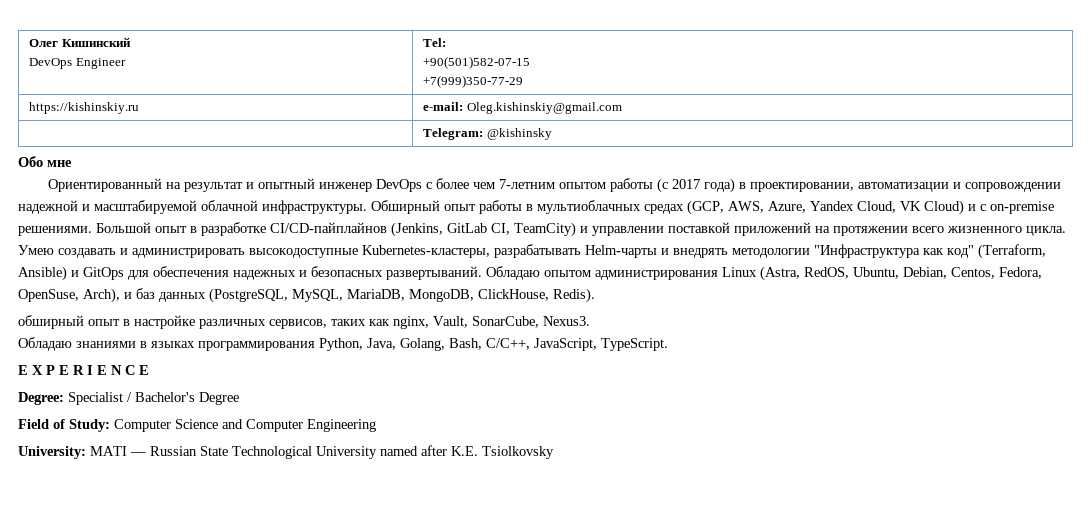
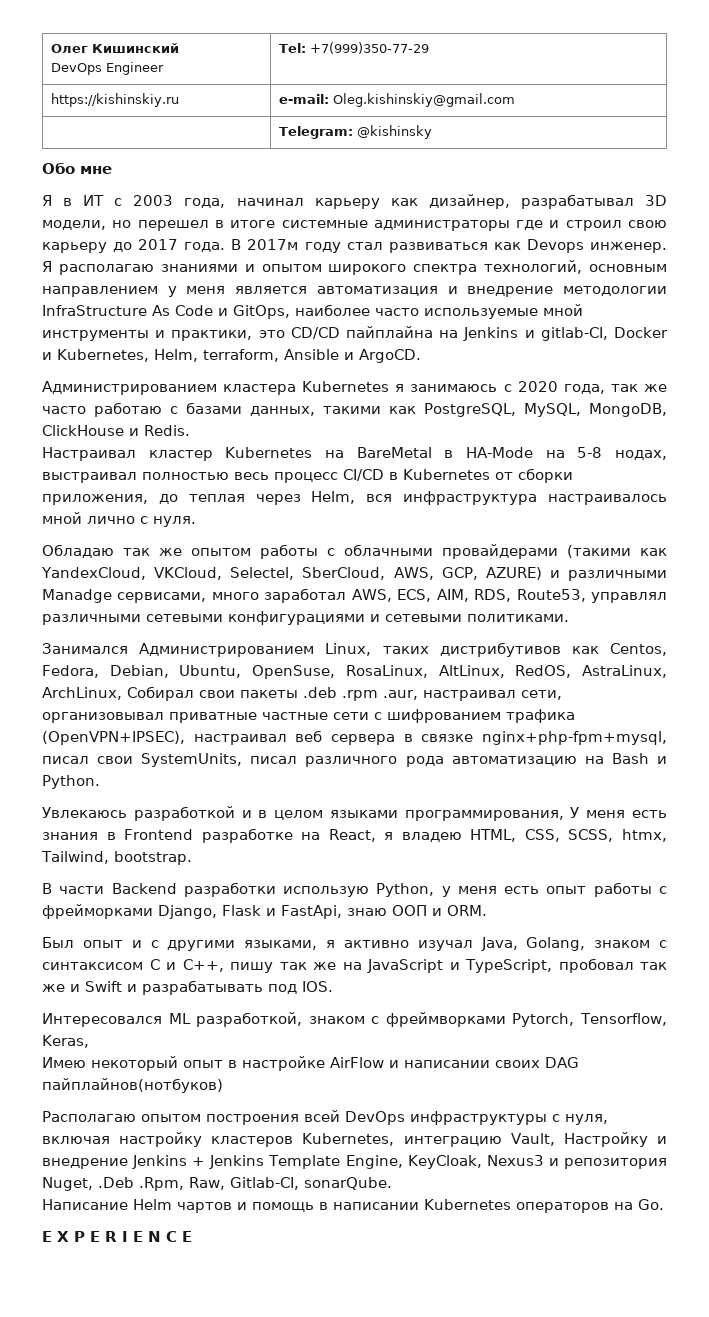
[423,56,531,69] // +90(501)582-07-15 // -> (307, 48) none
[48,178,1062,193] [18,200,1054,215] [18,222,1066,237] [18,244,1046,259] [18,266,1042,281] [18,288,595,303] [18,315,590,329] [18,337,668,351] Ориентированный на результат и опытный инженер DevOps с более чем 7-летним опытом работы (с 2017 года) в проектировании, автоматизации и сопровождении надежной и масштабируемой облачной инфраструктуры. Обширный опыт работы в мультиоблачных средах (GCP, AWS, Azure, Yandex Cloud, VK Cloud) и с on-premise решениями. Большой опыт в разработке CI/CD-пайплайнов (Jenkins, GitLab CI, TeamCity) и управлении поставкой приложений на протяжении всего жизненного цикла. Умею создавать и администрировать высокодоступные Kubernetes-кластеры, разрабатывать Helm-чарты и внедрять методологии "Инфраструктура как код" (Terraform, Ansible) и GitOps для обеспечения надежных и безопасных развертываний. Обладаю опытом администрирования Linux (Astra, RedOS, Ubuntu, Debian, Centos, Fedora, OpenSuse, Arch), и баз данных (PostgreSQL, MySQL, MariaDB, MongoDB, ClickHouse, Redis). // обширный опыт в настройке различных сервисов, таких как nginx, Vault, SonarCube, Nexus3. // Обладаю знаниями в языках программирования Python, Java, Golang, Bash, C/C++, JavaScript, TypeScript. -> [42,194,667,209] [42,220,667,231] [42,239,667,253] [42,260,667,275] [42,286,667,297] [42,304,583,319] [42,326,668,341] [42,349,421,363] [42,381,667,395] [42,402,667,417] [42,425,190,436] [42,447,667,461] [42,468,573,483] [42,491,667,505] [42,512,196,527] [42,544,667,559] [41,567,667,581] [42,588,668,603] [42,611,569,625] [42,642,667,657] [42,665,667,679] [42,686,562,701] [42,709,575,723] [42,730,667,745] [42,753,667,767] [42,775,100,789] [42,806,668,821] [42,828,667,843] [41,851,192,865] [42,882,667,897] [42,904,487,919] [42,937,667,951] [42,958,667,973] [42,980,333,995] [42,1012,668,1027] [42,1035,89,1048] [42,1056,579,1071] [42,1078,223,1093] [42,1110,608,1125] [42,1132,667,1147] [42,1155,667,1169] [42,1177,392,1191] [42,1199,664,1213] Я в ИТ с 2003 года, начинал карьеру как дизайнер, разрабатывал 3D модели, но перешел в итоге системные администраторы где и строил свою карьеру до 2017 года. В 2017м году стал развиваться как Devops инженер. Я располагаю знаниями и опытом широкого спектра технологий, основным направлением у меня является автоматизация и внедрение методологии InfraStructure As Code и GitOps, наиболее часто используемые мной инструменты и практики, это CD/CD пайплайна на Jenkins и gitlab-CI, Docker и Kubernetes, Helm, terraform, Ansible и ArgoCD. // Администрированием кластера Kubernetes я занимаюсь с 2020 года, так же часто работаю с базами данных, такими как PostgreSQL, MySQL, MongoDB, ClickHouse и Redis. // Настраивал кластер Kubernetes на BareMetal в HA-Mode на 5-8 нодах, выстраивал полностью весь процесс CI/CD в Kubernetes от сборки приложения, до теплая через Helm, вся инфраструктура настраивалось мной лично с нуля. // Обладаю так же опытом работы с облачными провайдерами (такими как YandexCloud, VKCloud, Selectel, SberCloud, AWS, GCP, AZURE) и различными Manadge сервисами, много заработал AWS, ECS, AIM, RDS, Route53, управлял различными сетевыми конфигурациями и сетевыми политиками. // Занимался Администрированием Linux, таких дистрибутивов как Centos, Fedora, Debian, Ubuntu, OpenSuse, RosaLinux, AltLinux, RedOS, AstraLinux, ArchLinux, Собирал свои пакеты .deb .rpm .aur, настраивал сети, организовывал приватные частные сети с шифрованием трафика (OpenVPN+IPSEC), настраивал веб сервера в связке nginx+php-fpm+mysql, писал свои SystemUnits, писал различного рода автоматизацию на Bash и Python. // Увлекаюсь разработкой и в целом языками программирования, У меня есть знания в Frontend разработке на React, я владею HTML, CSS, SCSS, htmx, Tailwind, bootstrap. // В части Backend разработки использую Python, у меня есть опыт работы с фрейморками Django, Flask и FastApi, знаю ООП и ORM. // Был опыт и с другими языками, я активно изучал Java, Golang, знаком с синтаксисом C и C++, пишу так же на JavaScript и TypeScript, пробовал так же и Swift и разрабатывать под IOS. // Интересовался ML разработкой, знаком с фреймворками Pytorch, Tensorflow, Keras, // Имею некоторый опыт в настройке AirFlow и написании своих DAG пайплайнов(нотбуков) // Располагаю опытом построения всей DevOps инфраструктуры с нуля, включая настройку кластеров Kubernetes, интеграцию Vault, Настройку и внедрение Jenkins + Jenkins Template Engine, KeyCloak, Nexus3 и репозитория Nuget, .Deb .Rpm, Raw, Gitlab-CI, sonarQube. // Написание Helm чартов и помощь в написании Kubernetes операторов на Go.
[18,392,239,405] [18,419,376,432] [18,445,554,459] // Degree: Specialist / Bachelor's Degree // Field of Study: Computer Science and Computer Engineering // University: MATI — Russian State Technological University named after K.E. Tsiolkovsky -> (192, 1236) none

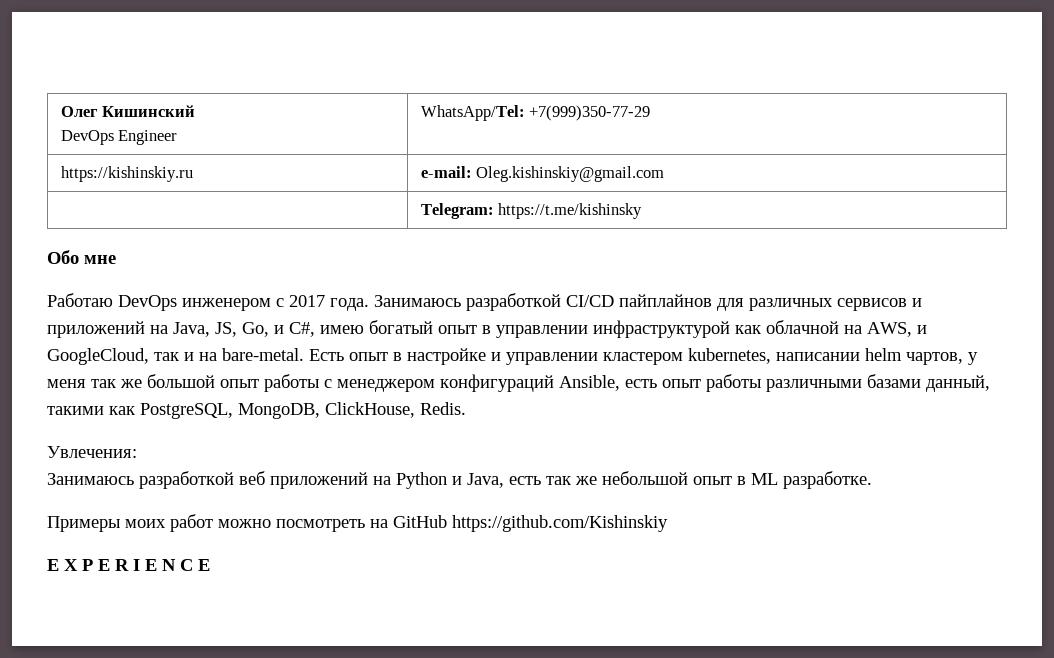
[279,43,307,53] Tel: -> [420,105,525,121] WhatsApp/Tel:
[357,125,433,139] @kishinsky -> [498,203,643,219] https://t.me/kishinsky
[42,194,667,209] [42,220,667,231] [42,239,667,253] [42,260,667,275] [42,286,667,297] [42,304,583,319] [42,326,668,341] [42,349,421,363] [42,381,667,395] [42,402,667,417] [42,425,190,436] [42,447,667,461] [42,468,573,483] [42,491,667,505] [42,512,196,527] [42,544,667,559] [41,567,667,581] [42,588,668,603] [42,611,569,625] [42,642,667,657] [42,665,667,679] [42,686,562,701] [42,709,575,723] [42,730,667,745] [42,753,667,767] [42,775,100,789] [42,806,668,821] [42,828,667,843] [41,851,192,865] [42,882,667,897] [42,904,487,919] [42,937,667,951] [42,958,667,973] [42,980,333,995] [42,1012,668,1027] [42,1035,89,1048] [42,1056,579,1071] [42,1078,223,1093] [42,1110,608,1125] [42,1132,667,1147] [42,1155,667,1169] [42,1177,392,1191] [42,1199,664,1213] Я в ИТ с 2003 года, начинал карьеру как дизайнер, разрабатывал 3D модели, но перешел в итоге системные администраторы где и строил свою карьеру до 2017 года. В 2017м году стал развиваться как Devops инженер. Я располагаю знаниями и опытом широкого спектра технологий, основным направлением у меня является автоматизация и внедрение методологии InfraStructure As Code и GitOps, наиболее часто используемые мной инструменты и практики, это CD/CD пайплайна на Jenkins и gitlab-CI, Docker и Kubernetes, Helm, terraform, Ansible и ArgoCD. // Администрированием кластера Kubernetes я занимаюсь с 2020 года, так же часто работаю с базами данных, такими как PostgreSQL, MySQL, MongoDB, ClickHouse и Redis. // Настраивал кластер Kubernetes на BareMetal в HA-Mode на 5-8 нодах, выстраивал полностью весь процесс CI/CD в Kubernetes от сборки приложения, до теплая через Helm, вся инфраструктура настраивалось мной лично с нуля. // Обладаю так же опытом работы с облачными провайдерами (такими как YandexCloud, VKCloud, Selectel, SberCloud, AWS, GCP, AZURE) и различными Manadge сервисами, много заработал AWS, ECS, AIM, RDS, Route53, управлял различными сетевыми конфигурациями и сетевыми политиками. // Занимался Администрированием Linux, таких дистрибутивов как Centos, Fedora, Debian, Ubuntu, OpenSuse, RosaLinux, AltLinux, RedOS, AstraLinux, ArchLinux, Собирал свои пакеты .deb .rpm .aur, настраивал сети, организовывал приватные частные сети с шифрованием трафика (OpenVPN+IPSEC), настраивал веб сервера в связке nginx+php-fpm+mysql, писал свои SystemUnits, писал различного рода автоматизацию на Bash и Python. // Увлекаюсь разработкой и в целом языками программирования, У меня есть знания в Frontend разработке на React, я владею HTML, CSS, SCSS, htmx, Tailwind, bootstrap. // В части Backend разработки использую Python, у меня есть опыт работы с фрейморками Django, Flask и FastApi, знаю ООП и ORM. // Был опыт и с другими языками, я активно изучал Java, Golang, знаком с синтаксисом C и C++, пишу так же на JavaScript и TypeScript, пробовал так же и Swift и разрабатывать под IOS. // Интересовался ML разработкой, знаком с фреймворками Pytorch, Tensorflow, Keras, // Имею некоторый опыт в настройке AirFlow и написании своих DAG пайплайнов(нотбуков) // Располагаю опытом построения всей DevOps инфраструктуры с нуля, включая настройку кластеров Kubernetes, интеграцию Vault, Настройку и внедрение Jenkins + Jenkins Template Engine, KeyCloak, Nexus3 и репозитория Nuget, .Deb .Rpm, Raw, Gitlab-CI, sonarQube. // Написание Helm чартов и помощь в написании Kubernetes операторов на Go. -> [47,293,922,311] [47,320,927,338] [47,348,978,365] [47,374,990,392] [47,402,466,419] [47,446,137,458] [47,471,872,489] [47,514,668,532] Работаю DevOps инженером с 2017 года. Занимаюсь разработкой CI/CD пайплайнов для различных сервисов и приложений на Java, JS, Go, и C#, имею богатый опыт в управлении инфраструктурой как облачной на AWS, и GoogleCloud, так и на bare-metal. Есть опыт в настройке и управлении кластером kubernetes, написании helm чартов, у меня так же большой опыт работы с менеджером конфигураций Ansible, есть опыт работы различными базами данный, такими как PostgreSQL, MongoDB, ClickHouse, Redis. // Увлечения: // Занимаюсь разработкой веб приложений на Python и Java, есть так же небольшой опыт в ML разработке. // Примеры моих работ можно посмотреть на GitHub https://github.com/Kishinskiy

